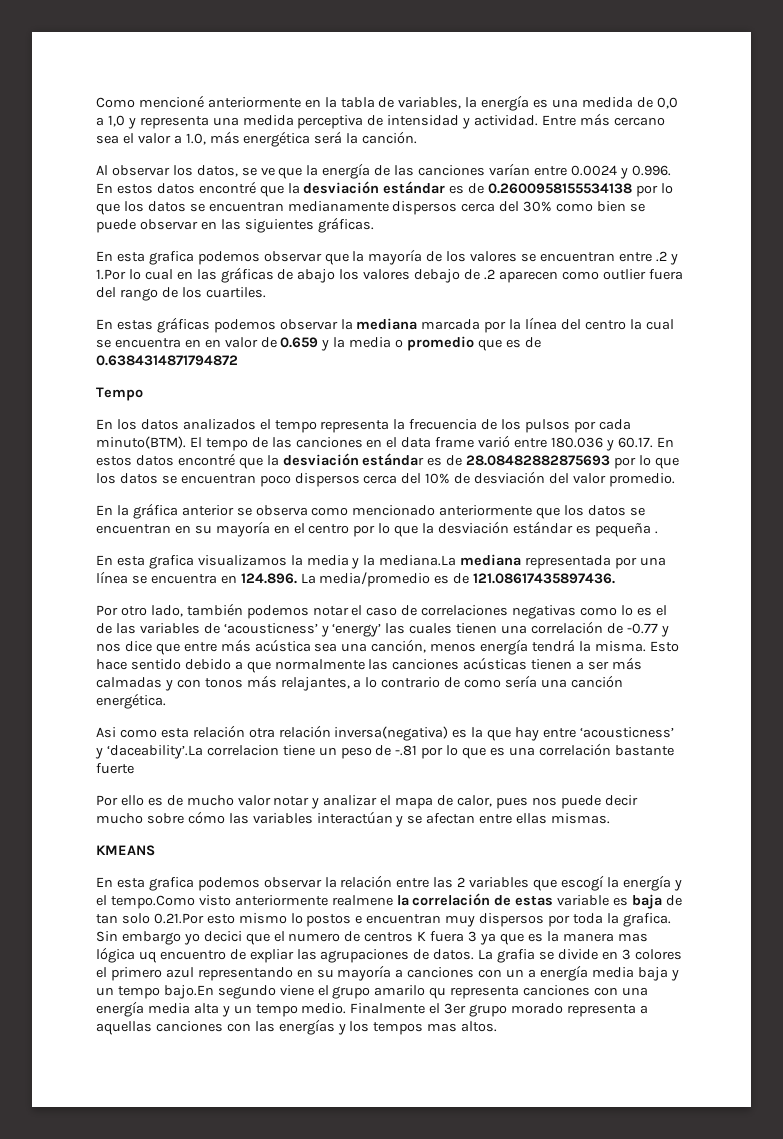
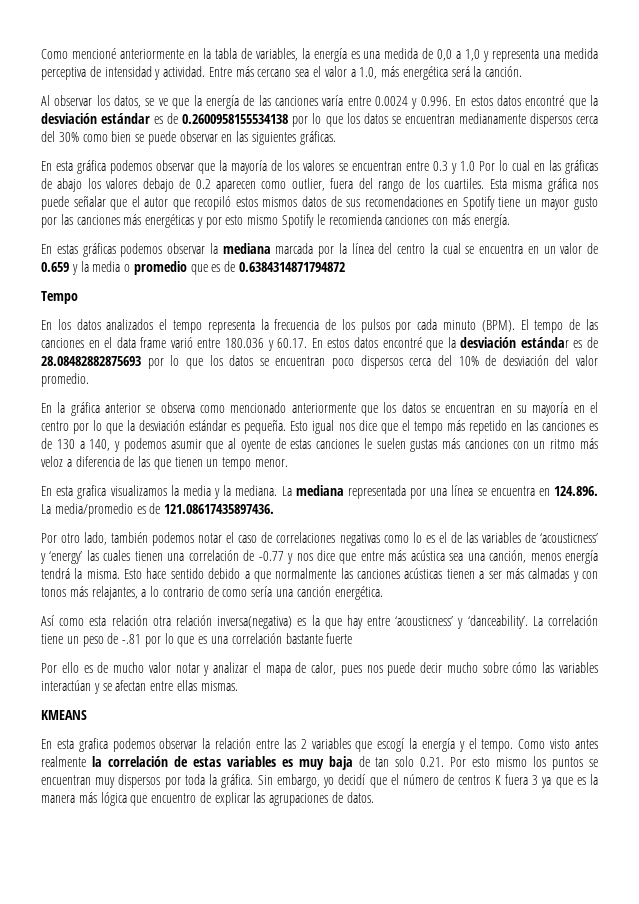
[488,163,530,176] varían -> [322,95,344,106] varía
[148,251,194,265] grafica -> [77,160,107,174] gráfica
[655,251,678,265] [96,269,126,280] .2 y 1.Por -> [432,161,495,174] 0.3 y 1.0 Por
[483,269,495,280] .2 -> [195,179,211,189] 0.2
[602,269,646,280] outlier -> [291,178,325,191] outlier,
(266, 292) none -> [489,178,599,192] [41,195,598,210] [41,214,510,228] Esta misma gráfica nos puede señalar que el autor que recopiló estos mismos datos de sus recomendaciones en Spotify tiene un mayor gusto por las canciones más energéticas y por esto mismo Spotify le recomienda canciones con más energía.
[204,339,221,348] en -> [543,246,556,254] un
[96,436,186,449] minuto(BTM). -> [443,320,515,332] minuto (BPM).
[594,523,658,537] pequeña . -> [244,419,598,434] [41,438,598,452] [41,456,289,470] pequeña. Esto igual nos dice que el tempo más repetido en las canciones es de 130 a 140, y podemos asumir que al oyente de estas canciones le suelen gustas más canciones con un ritmo más veloz a diferencia de las que tienen un tempo menor.
[379,555,457,566] mediana.La -> [235,485,292,496] mediana. La
[96,727,116,738] Asi -> [41,615,54,626] Así
[106,745,279,759] ‘daceability’.La correlacion -> [467,615,598,629] ‘danceability’. La correlación
[110,895,393,909] tempo.Como visto anteriormente realmene -> [481,739,599,752] [41,756,86,767] tempo. Como visto antes realmente
[557,895,629,906] variable es -> [226,756,324,770] variables es muy
[153,913,363,927] 0.21.Por esto mismo lo postos e -> [420,756,599,770] 0.21. Por esto mismo los puntos se
[622,913,671,927] [96,931,341,945] grafica. Sin embargo yo decici que el numero -> [221,774,439,788] gráfica. Sin embargo, yo decidí que el número
[617,933,648,942] [96,947,157,963] mas lógica uq -> [78,792,148,806] más lógica que
[249,949,294,963] expliar -> [214,792,250,806] explicar
[478,949,682,963] [96,965,679,981] [96,985,648,999] [96,1001,648,1017] [96,1019,498,1035] La grafia se divide en 3 colores el primero azul representando en su mayoría a canciones con un a energía media baja y un tempo bajo.En segundo viene el grupo amarilo qu representa canciones con una energía media alta y un tempo medio. Finalmente el 3er grupo morado representa a aquellas canciones con las energías y los tempos mas altos. -> (374, 797) none

